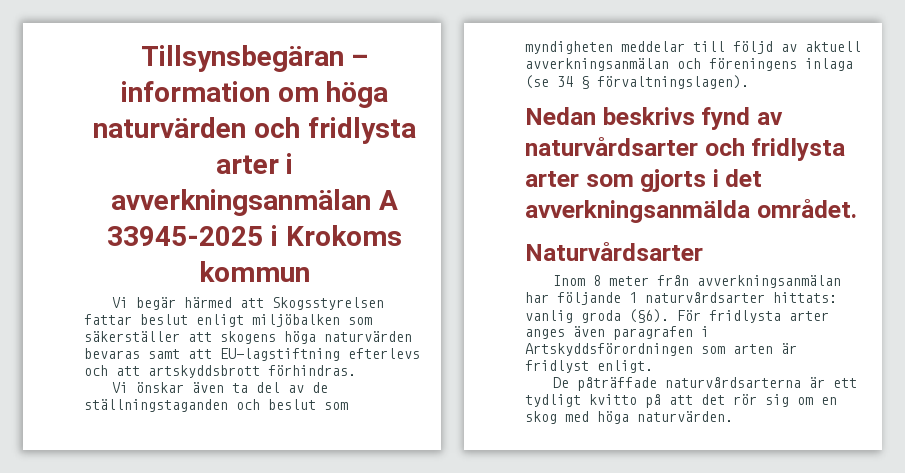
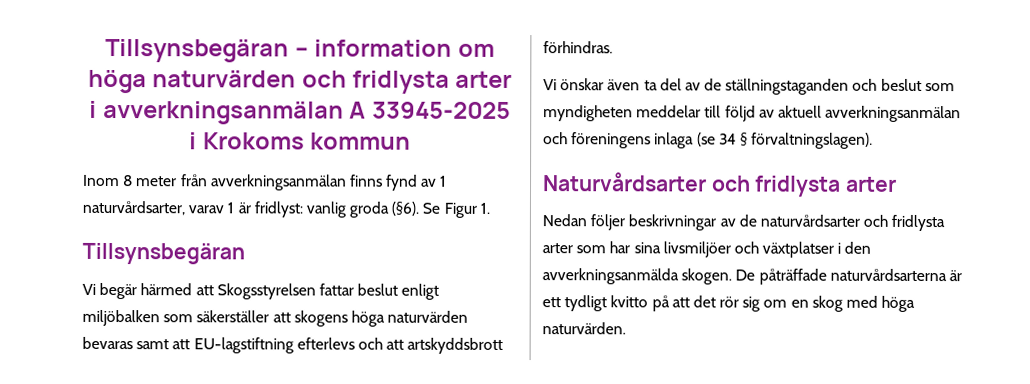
(310, 271) none -> [83,174,448,191] [82,200,490,218] [82,242,245,265] // Inom 8 meter från avverkningsanmälan finns fynd av 1 naturvårdsarter, varav 1 är fridlyst: vanlig groda (§6). Se Figur 1. // Tillsynsbegäran
[525,107,783,130] Nedan beskrivs fynd av -> [543,172,898,197] [542,214,757,231] Naturvårdsarter och fridlysta arter // Nedan följer beskrivningar av de
[640,169,763,192] [525,199,857,223] [525,242,703,261] [553,275,842,288] [525,292,837,305] [525,309,829,323] [525,326,709,340] [525,343,797,356] [525,360,653,373] gjorts i det avverkningsanmälda området. // Naturvårdsarter // Inom 8 meter från avverkningsanmälan har följande 1 naturvårdsarter hittats: vanlig groda (§6). För fridlysta arter anges även paragrafen i Artskyddsförordningen som arten är fridlyst enligt. // -> [609,241,872,258] [542,268,733,285] har sina livsmiljöer och växtplatser i den avverkningsanmälda skogen.

